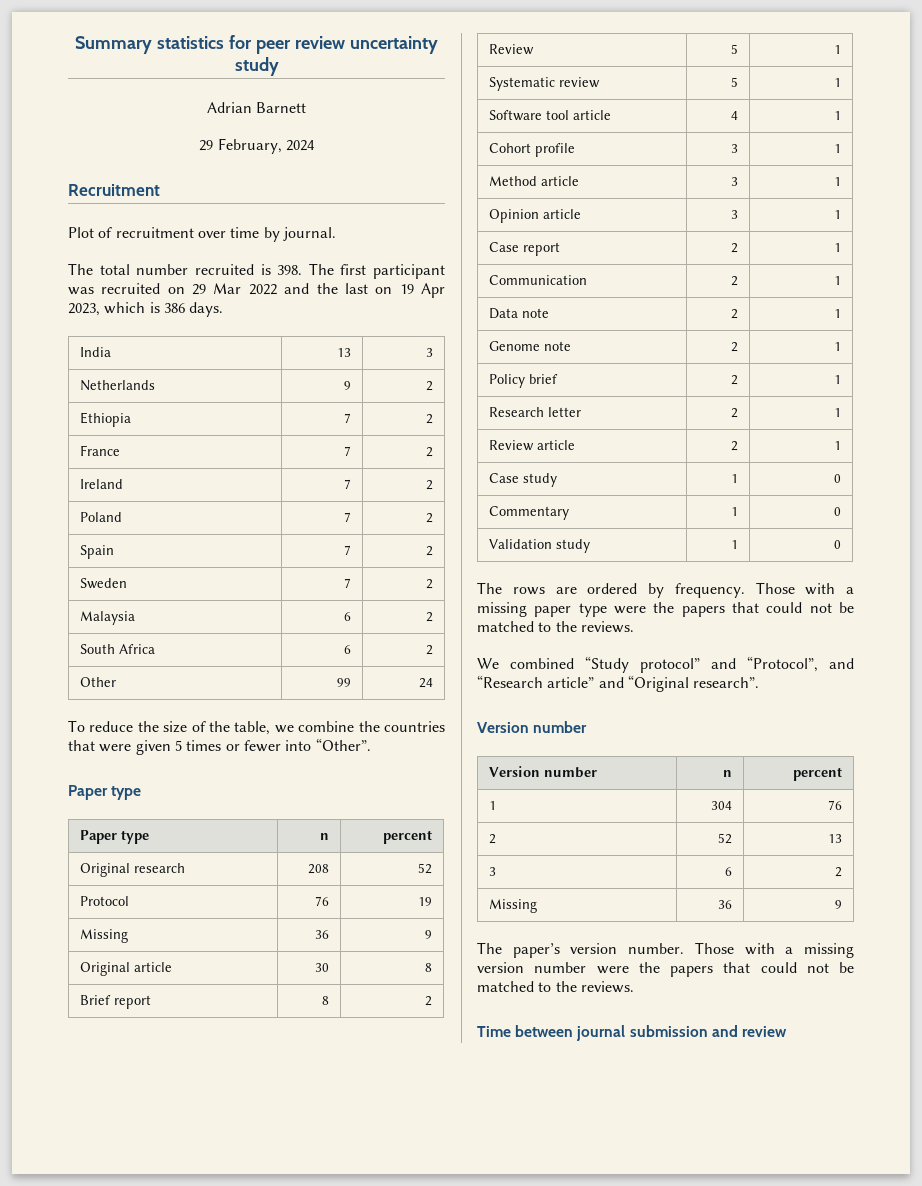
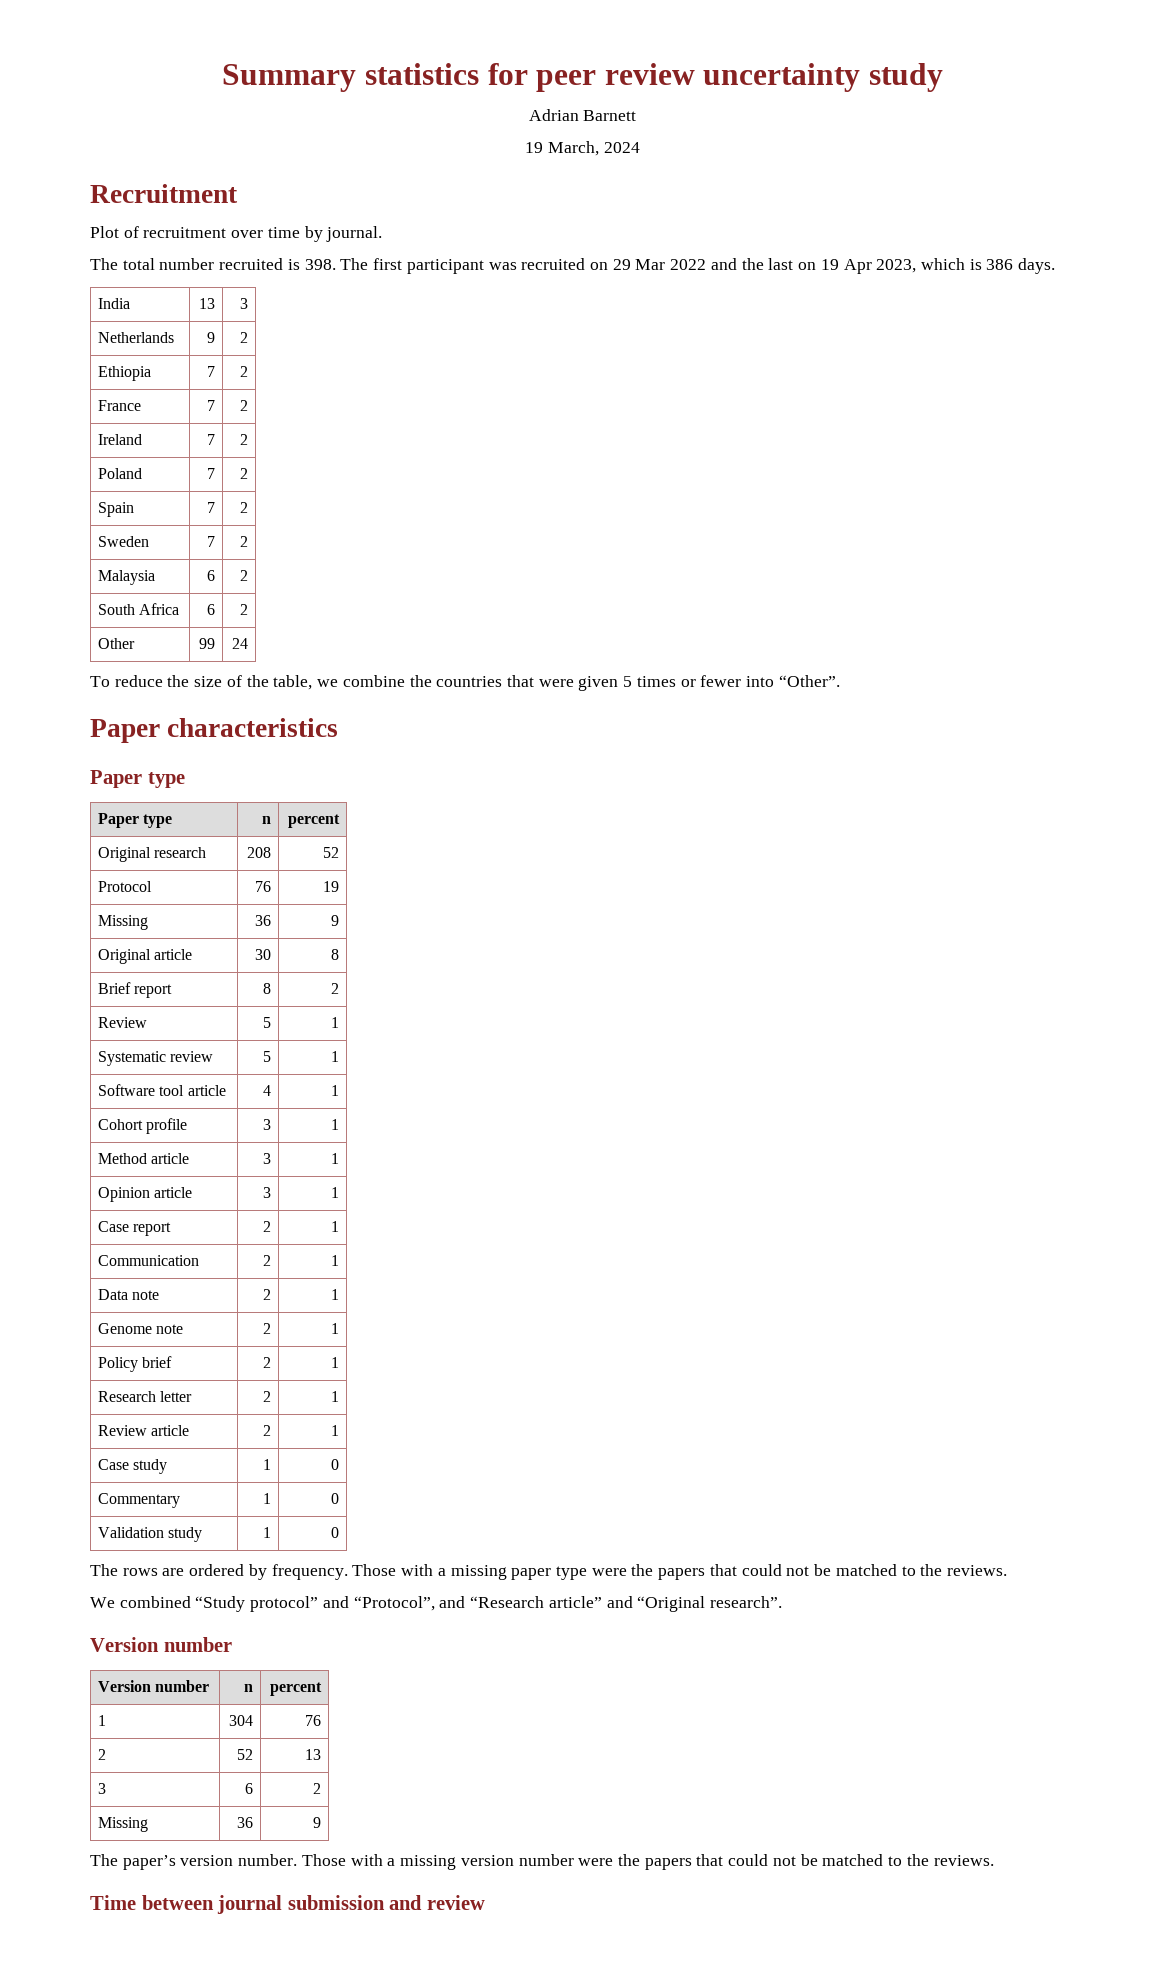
[199,138,282,154] 29 February, -> [525,141,599,156] 19 March,
(371, 744) none -> [90,718,339,743] // Paper characteristics

